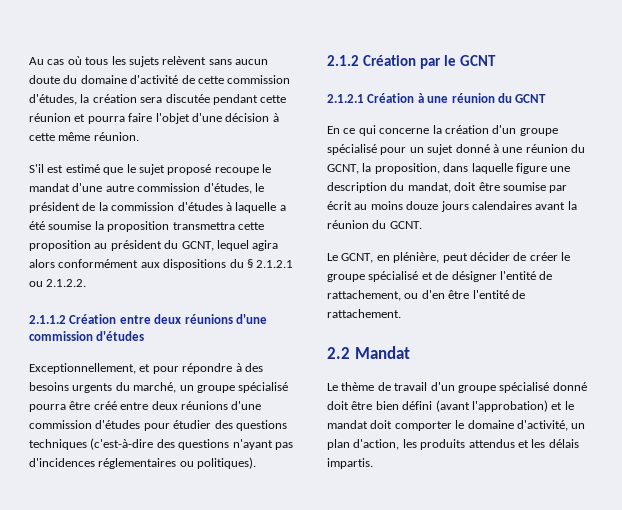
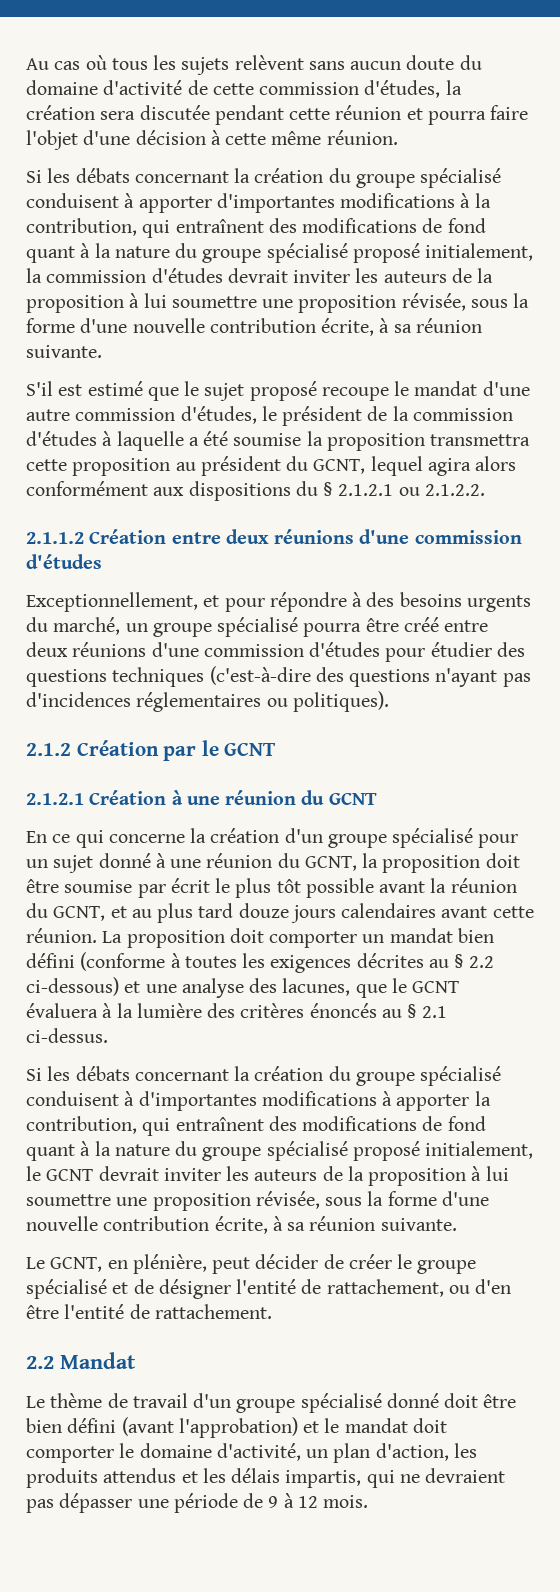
(139, 136) none -> [26,168,502,188] [26,193,491,213] [26,218,486,238] [26,243,534,263] [26,268,494,283] [26,293,530,313] [26,318,482,336] [26,345,102,358] // Si les débats concernant la création du groupe spécialisé conduisent à apporter d'importantes modifications à la contribution, qui entraînent des modifications de fond quant à la nature du groupe spécialisé proposé initialement, la commission d'études devrait inviter les auteurs de la proposition à lui soumettre une proposition révisée, sous la forme d'une nouvelle contribution écrite, à sa réunion suivante.
[374,163,571,174] [327,182,451,193] proposition, dans laquelle figure une description du mandat, -> [382,855,481,873] proposition
[354,201,577,212] [327,220,422,229] au moins douze jours calendaires avant la réunion du GCNT. -> [215,878,517,898] [26,903,534,923] [26,928,494,948] [26,952,495,973] [26,977,460,998] [26,1003,448,1018] [26,1028,108,1043] [26,1066,502,1086] [26,1091,491,1111] [26,1116,486,1136] [26,1141,534,1161] [26,1166,509,1186] [26,1191,489,1211] [26,1216,457,1234] le plus tôt possible avant la réunion du GCNT, et au plus tard douze jours calendaires avant cette réunion. La proposition doit comporter un mandat bien défini (conforme à toutes les exigences décrites au § 2.2 ci-dessous) et une analyse des lacunes, que le GCNT évaluera à la lumière des critères énoncés au § 2.1 ci-dessus. // Si les débats concernant la création du groupe spécialisé conduisent à d'importantes modifications à apporter la contribution, qui entraînent des modifications de fond quant à la nature du groupe spécialisé proposé initialement, le GCNT devrait inviter les auteurs de la proposition à lui soumettre une proposition révisée, sous la forme d'une nouvelle contribution écrite, à sa réunion suivante.
[327,458,373,469] impartis. -> [285,1468,506,1488] [26,1493,369,1513] impartis, qui ne devraient pas dépasser une période de 9 à 12 mois.

